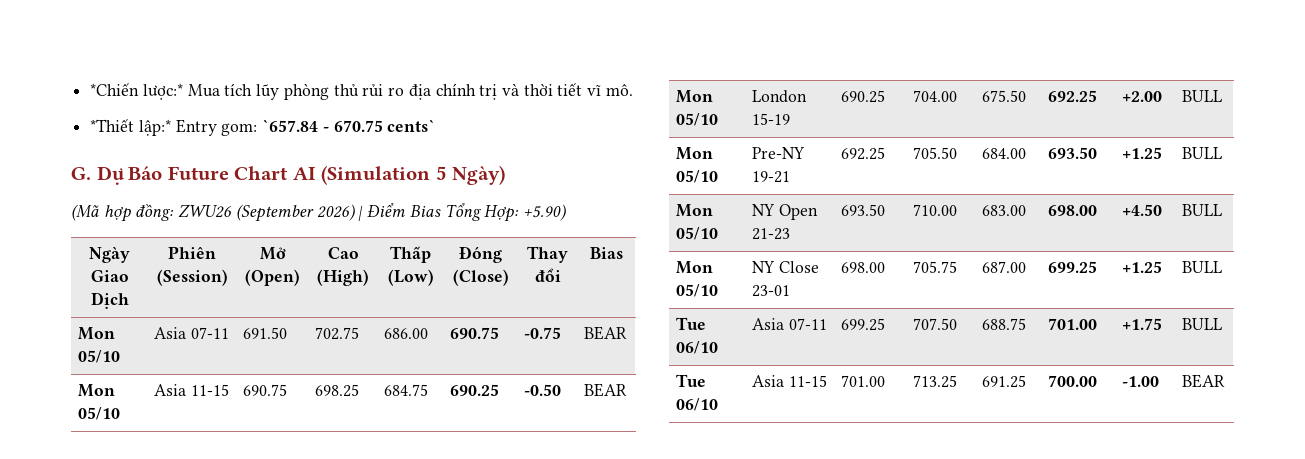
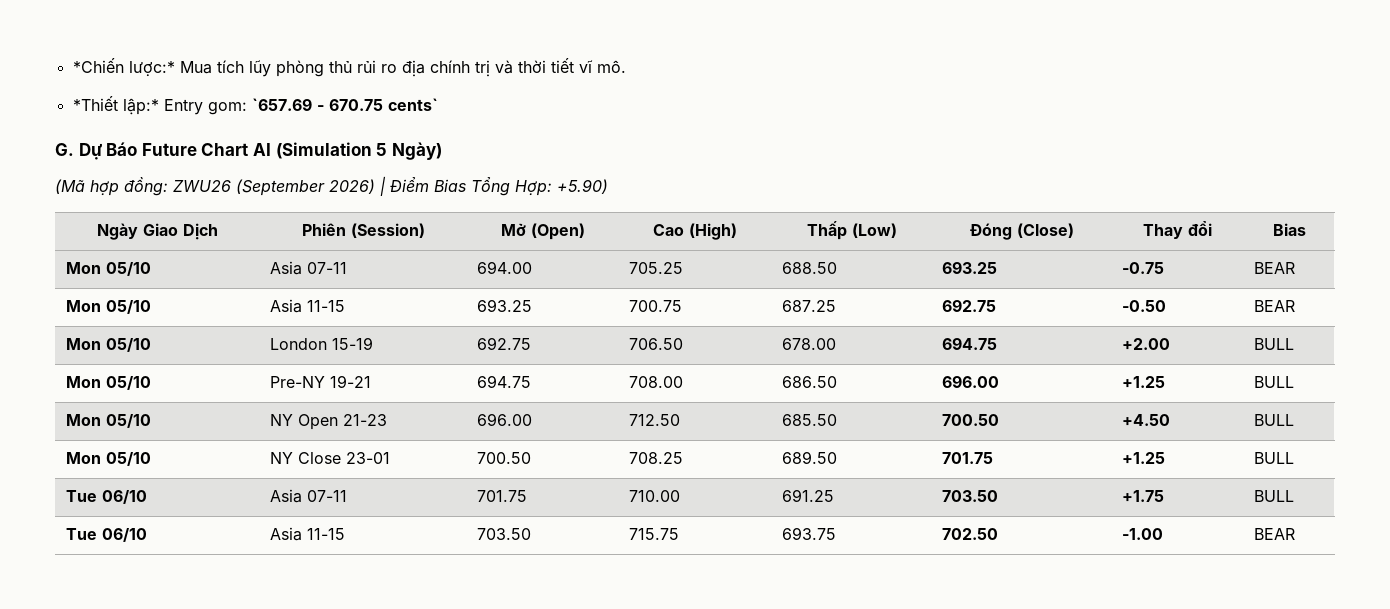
[262,120,319,132] `657.84 -> [251,98,312,111] `657.69
[243,327,288,339] [315,327,360,340] [384,328,429,339] [450,327,500,339] 691.50 | 702.75 | 686.00 | 690.75 -> [477,261,533,274] [629,262,684,274] [782,262,838,274] [942,261,998,274] 694.00 | 705.25 | 688.50 | 693.25
[243,384,288,396] [315,384,360,397] [384,384,429,396] [450,384,500,396] 690.75 | 698.25 | 684.75 | 690.25 -> [477,299,533,312] [629,300,683,312] [782,300,837,312] [942,299,997,312] 693.25 | 700.75 | 687.25 | 692.75
[841,90,886,103] [913,90,958,102] [982,90,1027,102] [1048,90,1098,102] 690.25 | 704.00 | 675.50 | 692.25 -> [477,337,532,350] [629,338,684,350] [782,338,837,350] [942,337,998,350] 692.75 | 706.50 | 678.00 | 694.75
[841,147,886,160] [913,147,958,159] [982,148,1027,159] [1048,147,1098,159] 692.25 | 705.50 | 684.00 | 693.50 -> [477,375,532,388] [629,376,684,388] [782,376,838,388] [942,375,1000,388] 694.75 | 708.00 | 686.50 | 696.00
[841,204,886,216] [913,204,958,216] [982,205,1027,216] [1048,205,1098,216] 693.50 | 710.00 | 683.00 | 698.00 -> [477,413,533,426] [629,414,681,426] [782,414,838,426] [942,414,1000,426] 696.00 | 712.50 | 685.50 | 700.50
[841,262,886,273] [913,261,958,273] [982,261,1027,273] [1048,261,1098,273] 698.00 | 705.75 | 687.00 | 699.25 -> [477,452,532,464] [629,452,684,464] [782,451,838,464] [942,452,994,464] 700.50 | 708.25 | 689.50 | 701.75
[841,318,886,331] [913,318,958,330] [982,318,1027,330] [1048,318,1098,330] 699.25 | 707.50 | 688.75 | 701.00 -> [477,490,528,502] [629,490,681,502] [782,489,835,502] [942,490,999,502] 701.75 | 710.00 | 691.25 | 703.50
[841,375,886,387] [913,375,958,388] [982,375,1027,388] [1048,375,1098,387] 701.00 | 713.25 | 691.25 | 700.00 -> [477,528,532,540] [629,528,680,540] [782,527,837,540] [942,528,999,540] 703.50 | 715.75 | 693.75 | 702.50

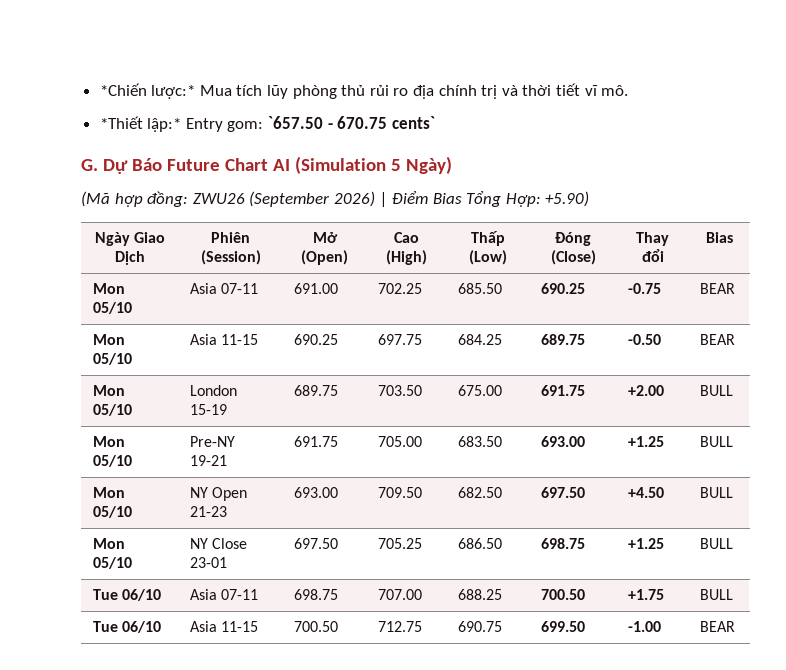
[251,98,312,111] `657.69 -> [268,116,324,129] `657.50
[477,261,533,274] [629,262,684,274] [782,262,838,274] [942,261,998,274] 694.00 | 705.25 | 688.50 | 693.25 -> [294,283,339,294] [378,283,423,294] [458,283,503,294] [541,283,586,294] 691.00 | 702.25 | 685.50 | 690.25
[477,299,533,312] [629,300,683,312] [782,300,837,312] [942,299,997,312] 693.25 | 700.75 | 687.25 | 692.75 -> [294,334,339,345] [378,334,423,345] [458,334,503,345] [541,334,586,345] 690.25 | 697.75 | 684.25 | 689.75
[477,337,532,350] [629,338,684,350] [782,338,837,350] [942,337,998,350] 692.75 | 706.50 | 678.00 | 694.75 -> [294,385,339,396] [378,385,423,396] [458,385,503,396] [541,385,586,396] 689.75 | 703.50 | 675.00 | 691.75
[477,375,532,388] [629,376,684,388] [782,376,838,388] [942,375,1000,388] 694.75 | 708.00 | 686.50 | 696.00 -> [294,436,339,447] [378,436,423,447] [458,436,503,447] [541,436,586,447] 691.75 | 705.00 | 683.50 | 693.00
[477,413,533,426] [629,414,681,426] [782,414,838,426] [942,414,1000,426] 696.00 | 712.50 | 685.50 | 700.50 -> [294,487,339,498] [378,487,423,498] [458,487,503,498] [541,487,586,498] 693.00 | 709.50 | 682.50 | 697.50
[477,452,532,464] [629,452,684,464] [782,451,838,464] [942,452,994,464] 700.50 | 708.25 | 689.50 | 701.75 -> [294,538,339,549] [378,538,423,549] [458,538,503,549] [541,538,586,549] 697.50 | 705.25 | 686.50 | 698.75
[477,490,528,502] [629,490,681,502] [782,489,835,502] [942,490,999,502] 701.75 | 710.00 | 691.25 | 703.50 -> [294,589,339,600] [378,589,423,600] [458,589,503,600] [541,589,586,600] 698.75 | 707.00 | 688.25 | 700.50
[477,528,532,540] [629,528,680,540] [782,527,837,540] [942,528,999,540] 703.50 | 715.75 | 693.75 | 702.50 -> [294,621,339,632] [378,621,423,632] [458,621,503,632] [541,621,586,632] 700.50 | 712.75 | 690.75 | 699.50

